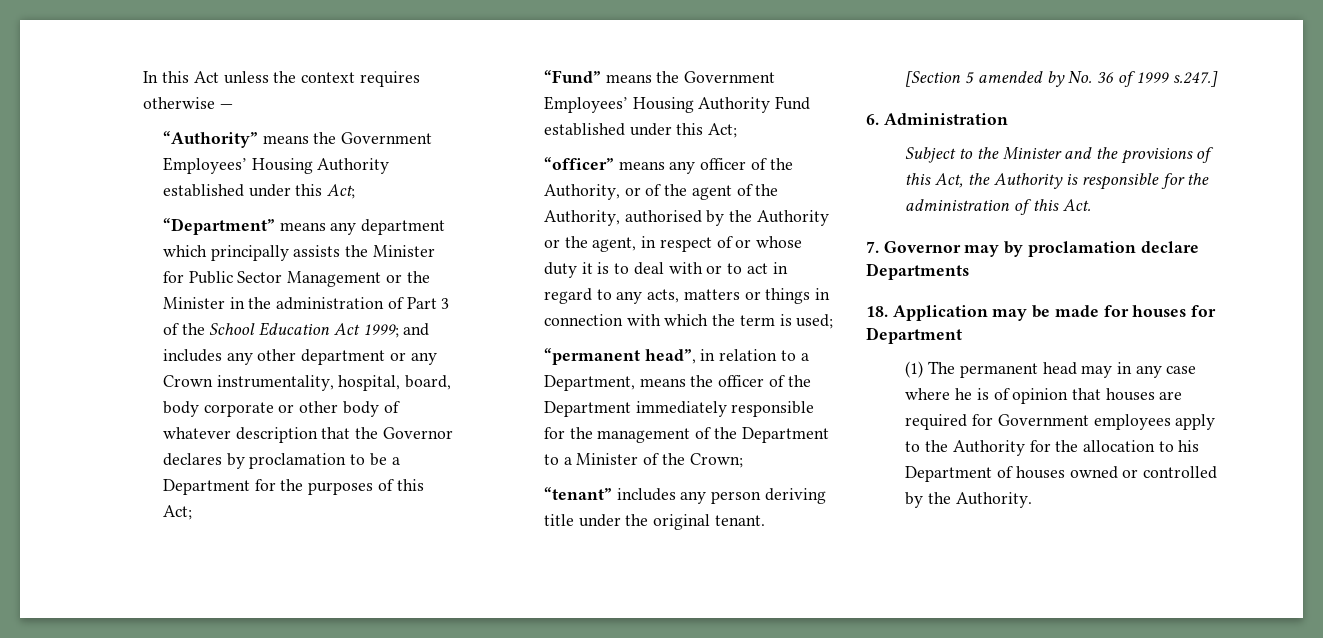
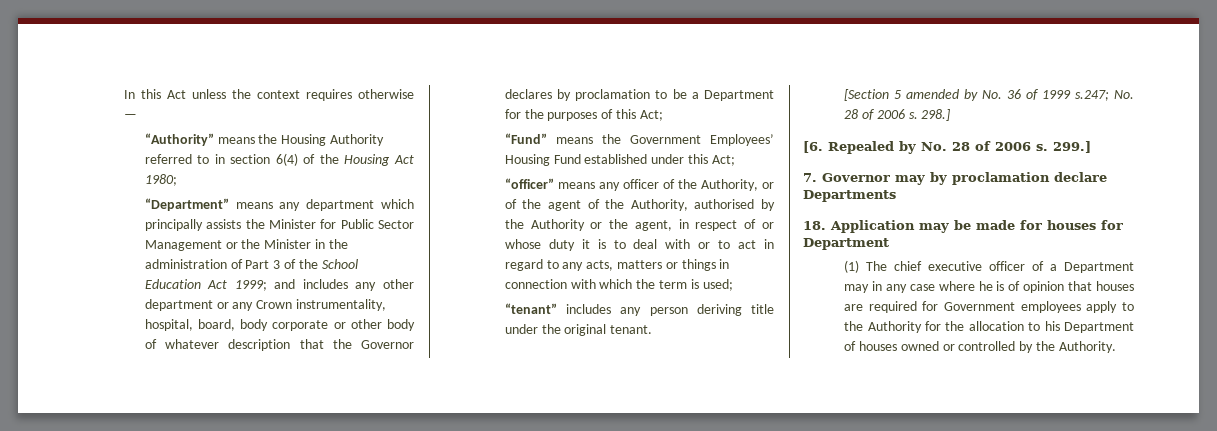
[341,132,433,144] [163,157,390,174] [163,184,356,199] Government Employees’ Housing Authority established under this Act; -> [281,134,384,146] [144,153,414,166] [144,174,177,186] Housing Authority referred to in section 6(4) of the Housing Act 1980;
[698,97,771,113] Authority -> (550, 160) none
[544,348,809,365] [544,375,811,391] [544,401,815,417] [544,427,829,443] [544,453,743,468] // “permanent head”, in relation to a Department, means the officer of the Department immediately responsible for the management of the Department to a Minister of the Crown; -> (733, 285) none
[1173,71,1219,87] [866,113,1008,125] [905,147,1215,164] [905,173,1210,190] [905,199,1091,215] s.247.] // 6. Administration // Subject to the Minister and the provisions of this Act, the Authority is responsible for the administration of this Act. -> [1075,90,1134,101] [844,109,951,121] [803,141,1091,154] s.247; No. 28 of 2006 s. 298.] // [6. Repealed by No. 28 of 2006 s. 299.]
[959,362,1077,378] permanent head -> [894,261,1134,273] chief executive officer of a Department

